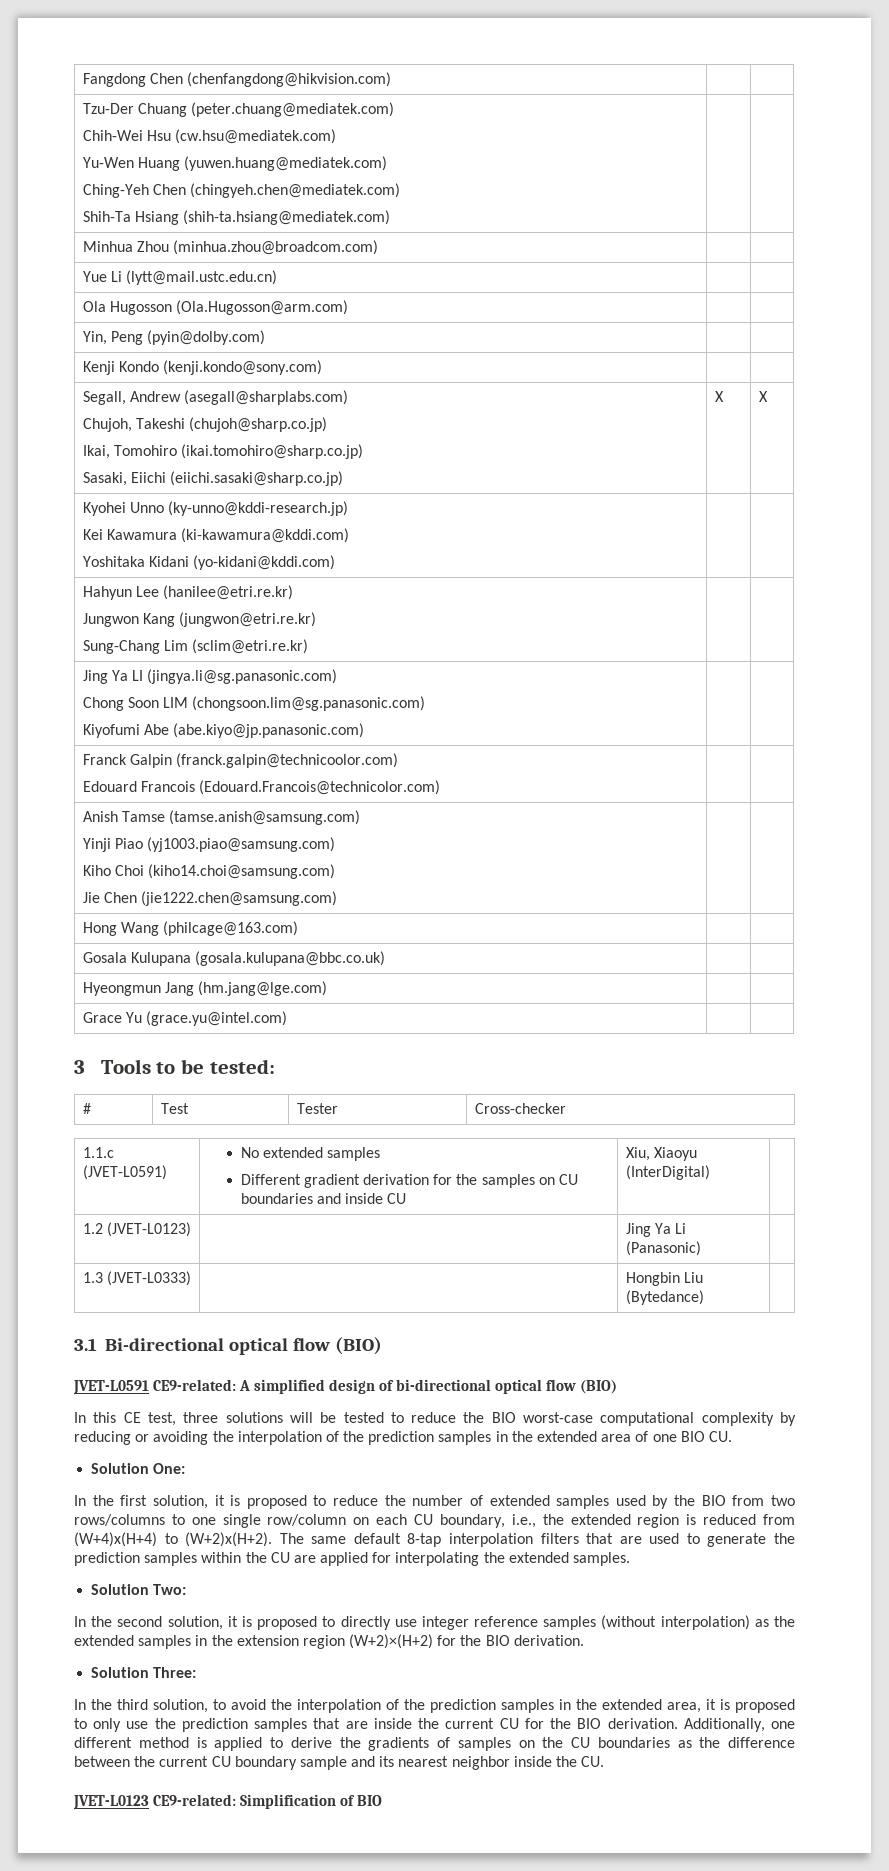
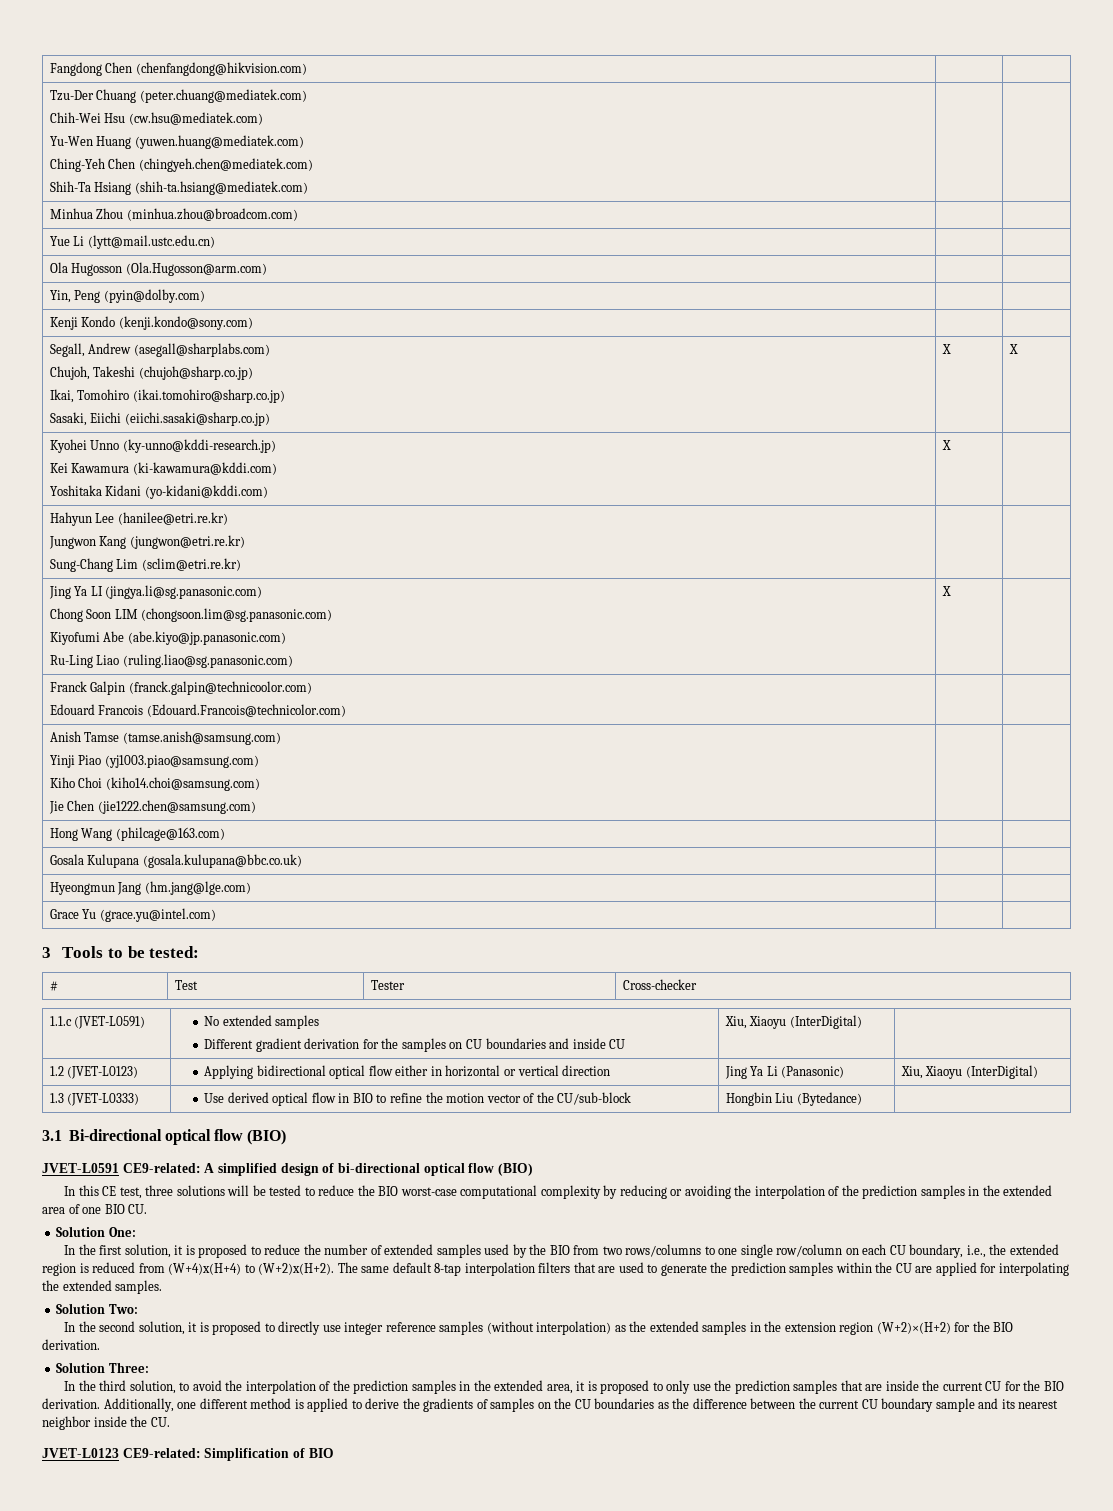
(335, 562) none -> [941,440,951,450] X
(364, 730) | -> [49,654,293,668] [941,586,951,596] // Ru-Ling Liao (ruling.liao@sg.panasonic.com) | X
(191, 1229) none -> [204,1065,611,1079] Applying bidirectional optical flow either in horizontal or vertical direction
(701, 1248) none -> [900,1065,1038,1079] Xiu, Xiaoyu (InterDigital)
(191, 1278) none -> [204,1092,632,1106] Use derived optical flow in BIO to refine the motion vector of the CU/sub-block

